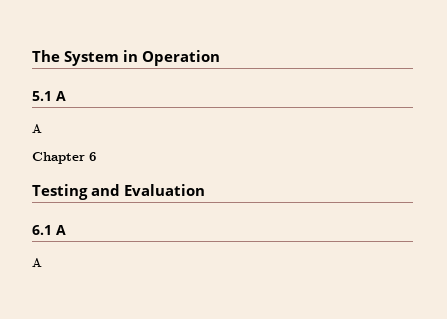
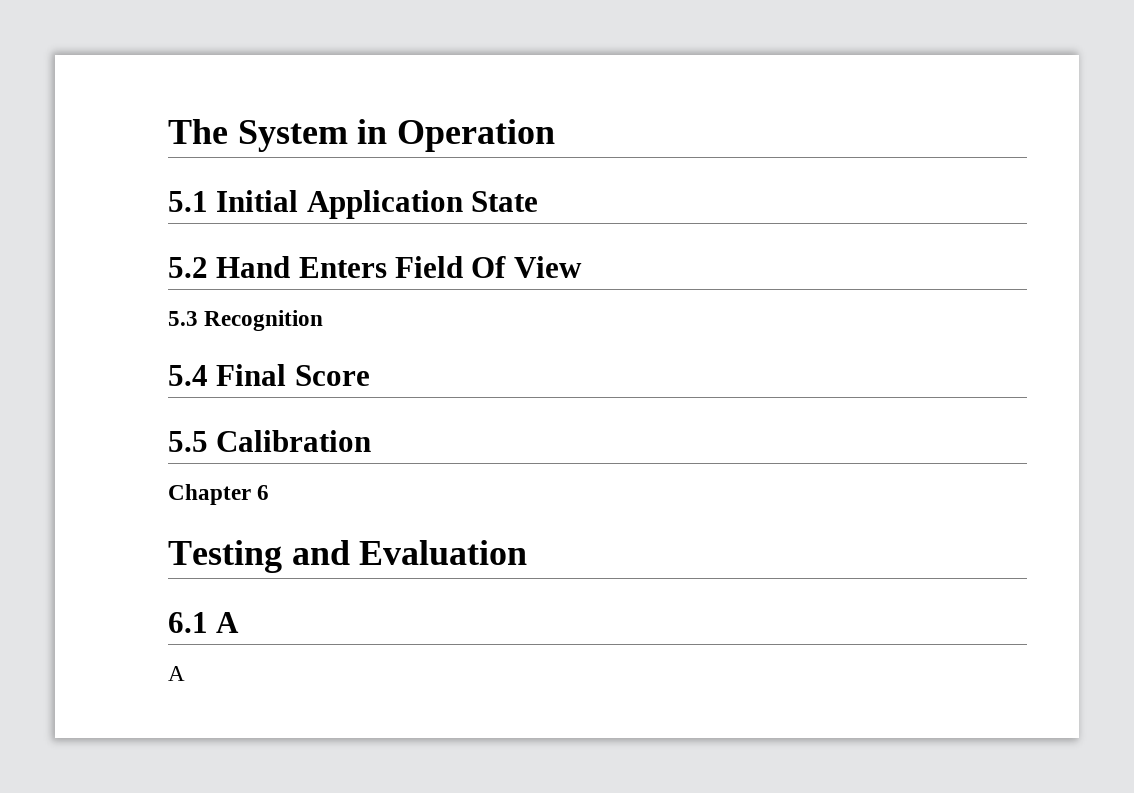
[56,91,66,101] [32,124,42,134] A // A -> [216,190,539,219] [168,256,582,278] [168,310,324,331] [168,364,370,386] [168,430,372,452] Initial Application State // 5.2 Hand Enters Field Of View // 5.3 Recognition // 5.4 Final Score // 5.5 Calibration

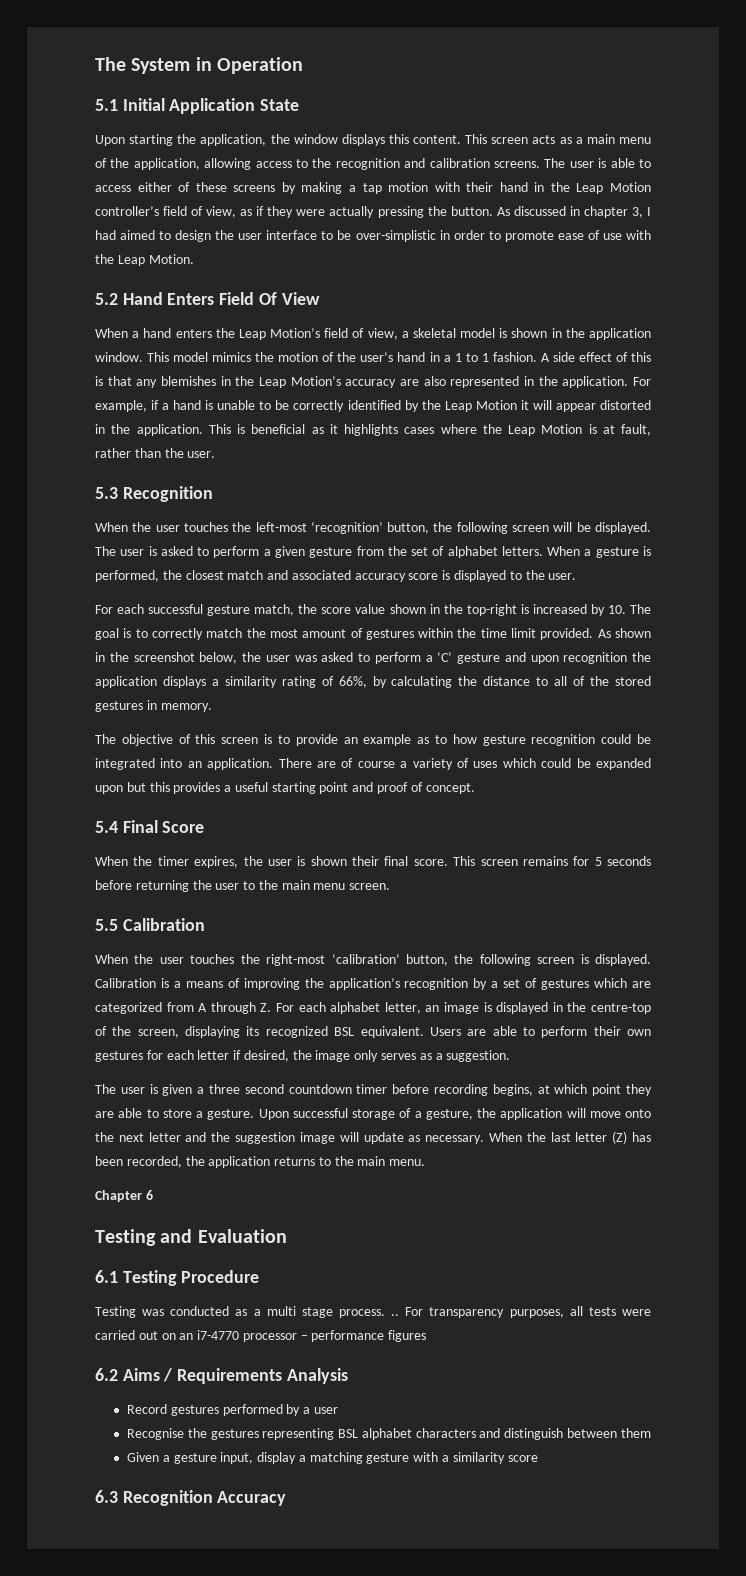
(539, 201) none -> [95,134,651,146] [95,158,651,170] [95,182,651,194] [95,206,651,218] [95,230,651,242] [95,254,194,266] // Upon starting the application, the window displays this content. This screen acts as a main menu of the application, allowing access to the recognition and calibration screens. The user is able to access either of these screens by making a tap motion with their hand in the Leap Motion controller’s field of view, as if they were actually pressing the button. As discussed in chapter 3, I had aimed to design the user interface to be over-simplistic in order to promote ease of use with the Leap Motion.
[168,310,324,331] [168,364,370,386] [168,430,372,452] 5.3 Recognition // 5.4 Final Score // 5.5 Calibration -> [95,328,652,340] [95,352,651,362] [95,376,651,388] [95,400,651,412] [95,424,651,436] [95,448,216,458] [95,486,213,502] [95,521,652,534] [95,546,651,558] [95,570,577,582] [95,604,651,616] [95,628,651,640] [95,651,651,664] [95,676,651,688] [95,700,212,712] [95,734,651,746] [95,758,651,770] [95,782,475,794] [95,820,205,833] [95,856,651,868] [95,880,391,892] [95,918,205,931] [95,953,652,966] [95,978,651,990] [95,1002,652,1014] [95,1026,651,1038] [95,1050,511,1062] [95,1084,652,1096] [95,1108,651,1120] [95,1131,651,1144] [95,1156,426,1168] When a hand enters the Leap Motion’s field of view, a skeletal model is shown in the application window. This model mimics the motion of the user’s hand in a 1 to 1 fashion. A side effect of this is that any blemishes in the Leap Motion’s accuracy are also represented in the application. For example, if a hand is unable to be correctly identified by the Leap Motion it will appear distorted in the application. This is beneficial as it highlights cases where the Leap Motion is at fault, rather than the user. // 5.3 Recognition // When the user touches the left-most ‘recognition’ button, the following screen will be displayed. The user is asked to perform a given gesture from the set of alphabet letters. When a gesture is performed, the closest match and associated accuracy score is displayed to the user. // For each successful gesture match, the score value shown in the top-right is increased by 10. The goal is to correctly match the most amount of gestures within the time limit provided. As shown in the screenshot below, the user was asked to perform a ‘C’ gesture and upon recognition the application displays a similarity rating of 66%, by calculating the distance to all of the stored gestures in memory. // The objective of this screen is to provide an example as to how gesture recognition could be integrated into an application. There are of course a variety of uses which could be expanded upon but this provides a useful starting point and proof of concept. // 5.4 Final Score // When the timer expires, the user is shown their final score. This screen remains for 5 seconds before returning the user to the main menu screen. // 5.5 Calibration // When the user touches the right-most ‘calibration’ button, the following screen is displayed. Calibration is a means of improving the application’s recognition by a set of gestures which are categorized from A through Z. For each alphabet letter, an image is displayed in the centre-top of the screen, displaying its recognized BSL equivalent. Users are able to perform their own gestures for each letter if desired, the image only serves as a suggestion. // The user is given a three second countdown timer before recording begins, at which point they are able to store a gesture. Upon successful storage of a gesture, the application will move onto the next letter and the suggestion image will update as necessary. When the last letter (Z) has been recorded, the application returns to the main menu.
[216,612,240,633] [168,666,185,681] A // A -> [122,1270,260,1286] [95,1306,651,1318] [95,1330,427,1342] [95,1368,348,1384] [126,1404,338,1416] [126,1428,651,1440] [126,1452,538,1464] [95,1490,287,1506] Testing Procedure // Testing was conducted as a multi stage process. .. For transparency purposes, all tests were carried out on an i7-4770 processor – performance figures // 6.2 Aims / Requirements Analysis // Record gestures performed by a user // Recognise the gestures representing BSL alphabet characters and distinguish between them // Given a gesture input, display a matching gesture with a similarity score // 6.3 Recognition Accuracy

